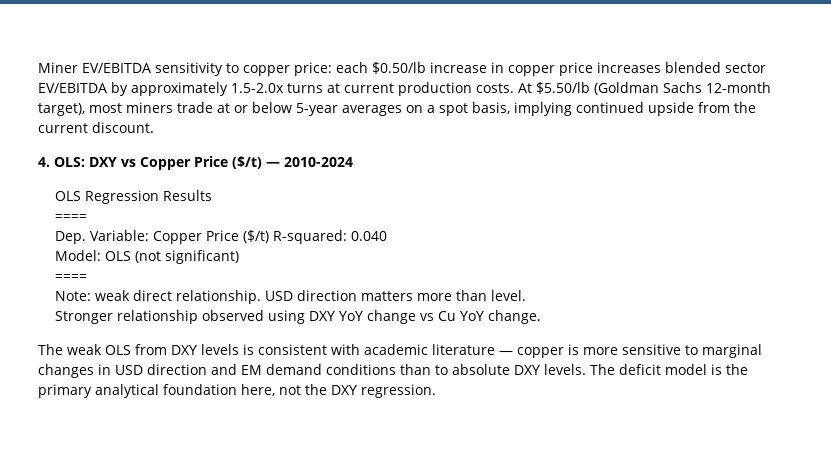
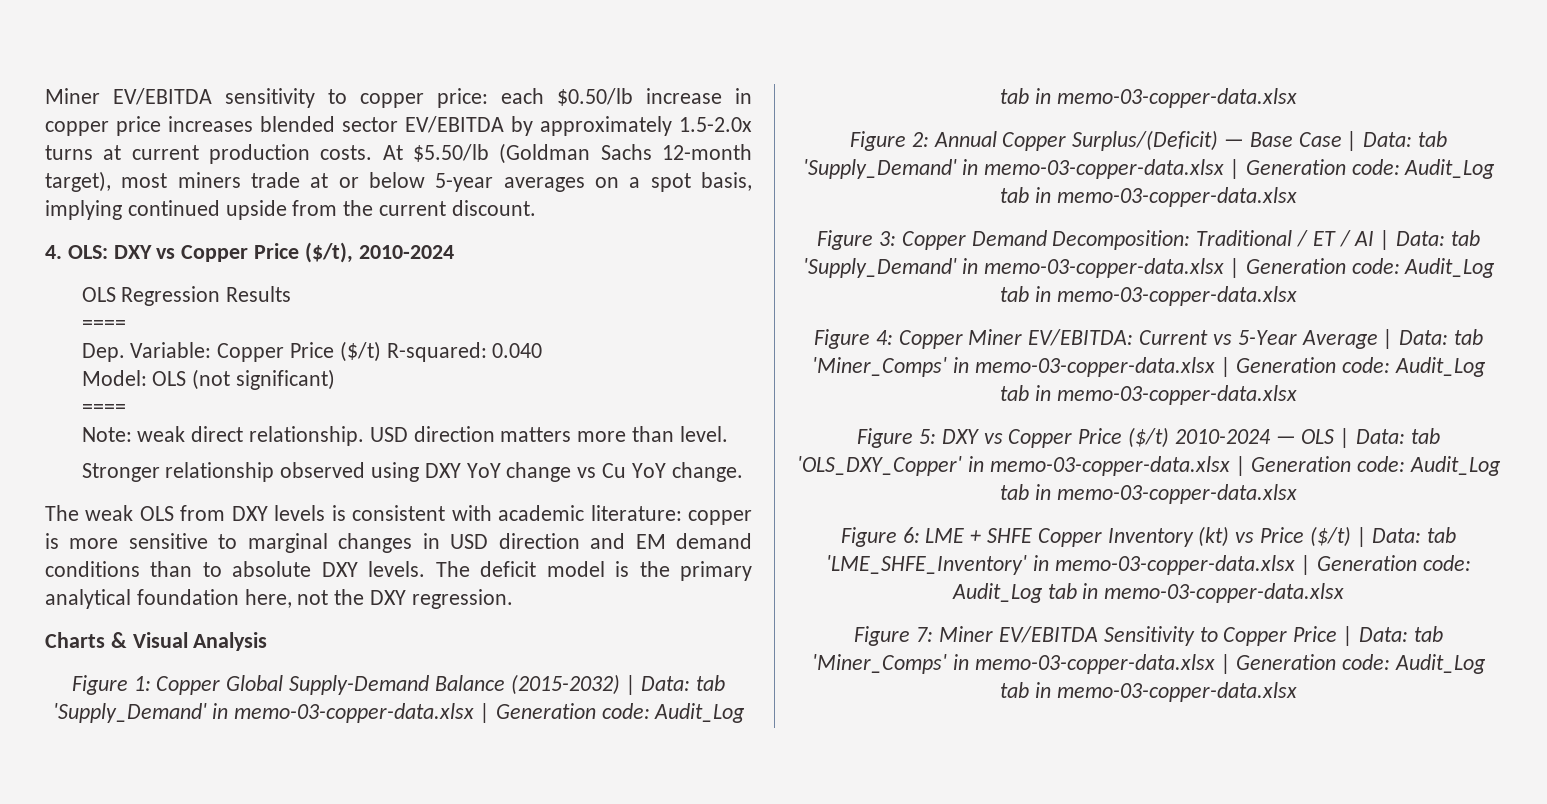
[232,156,280,169] ($/t) — -> [304,242,353,263] ($/t),
[432,344,513,355] literature — -> [590,505,682,521] literature:
(436, 391) none -> [45,632,268,651] [71,674,726,695] [52,703,746,723] [1000,88,1297,108] [849,130,1448,151] [802,159,1496,179] [1000,187,1297,207] [817,230,1480,250] [802,258,1496,278] [1000,286,1297,306] [814,329,1483,349] [812,357,1486,377] [1000,385,1297,405] [857,427,1440,448] [797,456,1501,476] [1000,484,1297,504] [840,526,1457,547] [826,555,1471,575] [951,583,1345,603] [854,626,1443,646] [812,654,1486,674] [1000,682,1297,702] // Charts & Visual Analysis // Figure 1: Copper Global Supply-Demand Balance (2015-2032) | Data: tab 'Supply_Demand' in memo-03-copper-data.xlsx | Generation code: Audit_Log tab in memo-03-copper-data.xlsx // Figure 2: Annual Copper Surplus/(Deficit) — Base Case | Data: tab 'Supply_Demand' in memo-03-copper-data.xlsx | Generation code: Audit_Log tab in memo-03-copper-data.xlsx // Figure 3: Copper Demand Decomposition: Traditional / ET / AI | Data: tab 'Supply_Demand' in memo-03-copper-data.xlsx | Generation code: Audit_Log tab in memo-03-copper-data.xlsx // Figure 4: Copper Miner EV/EBITDA: Current vs 5-Year Average | Data: tab 'Miner_Comps' in memo-03-copper-data.xlsx | Generation code: Audit_Log tab in memo-03-copper-data.xlsx // Figure 5: DXY vs Copper Price ($/t) 2010-2024 — OLS | Data: tab 'OLS_DXY_Copper' in memo-03-copper-data.xlsx | Generation code: Audit_Log tab in memo-03-copper-data.xlsx // Figure 6: LME + SHFE Copper Inventory (kt) vs Price ($/t) | Data: tab 'LME_SHFE_Inventory' in memo-03-copper-data.xlsx | Generation code: Audit_Log tab in memo-03-copper-data.xlsx // Figure 7: Miner EV/EBITDA Sensitivity to Copper Price | Data: tab 'Miner_Comps' in memo-03-copper-data.xlsx | Generation code: Audit_Log tab in memo-03-copper-data.xlsx

